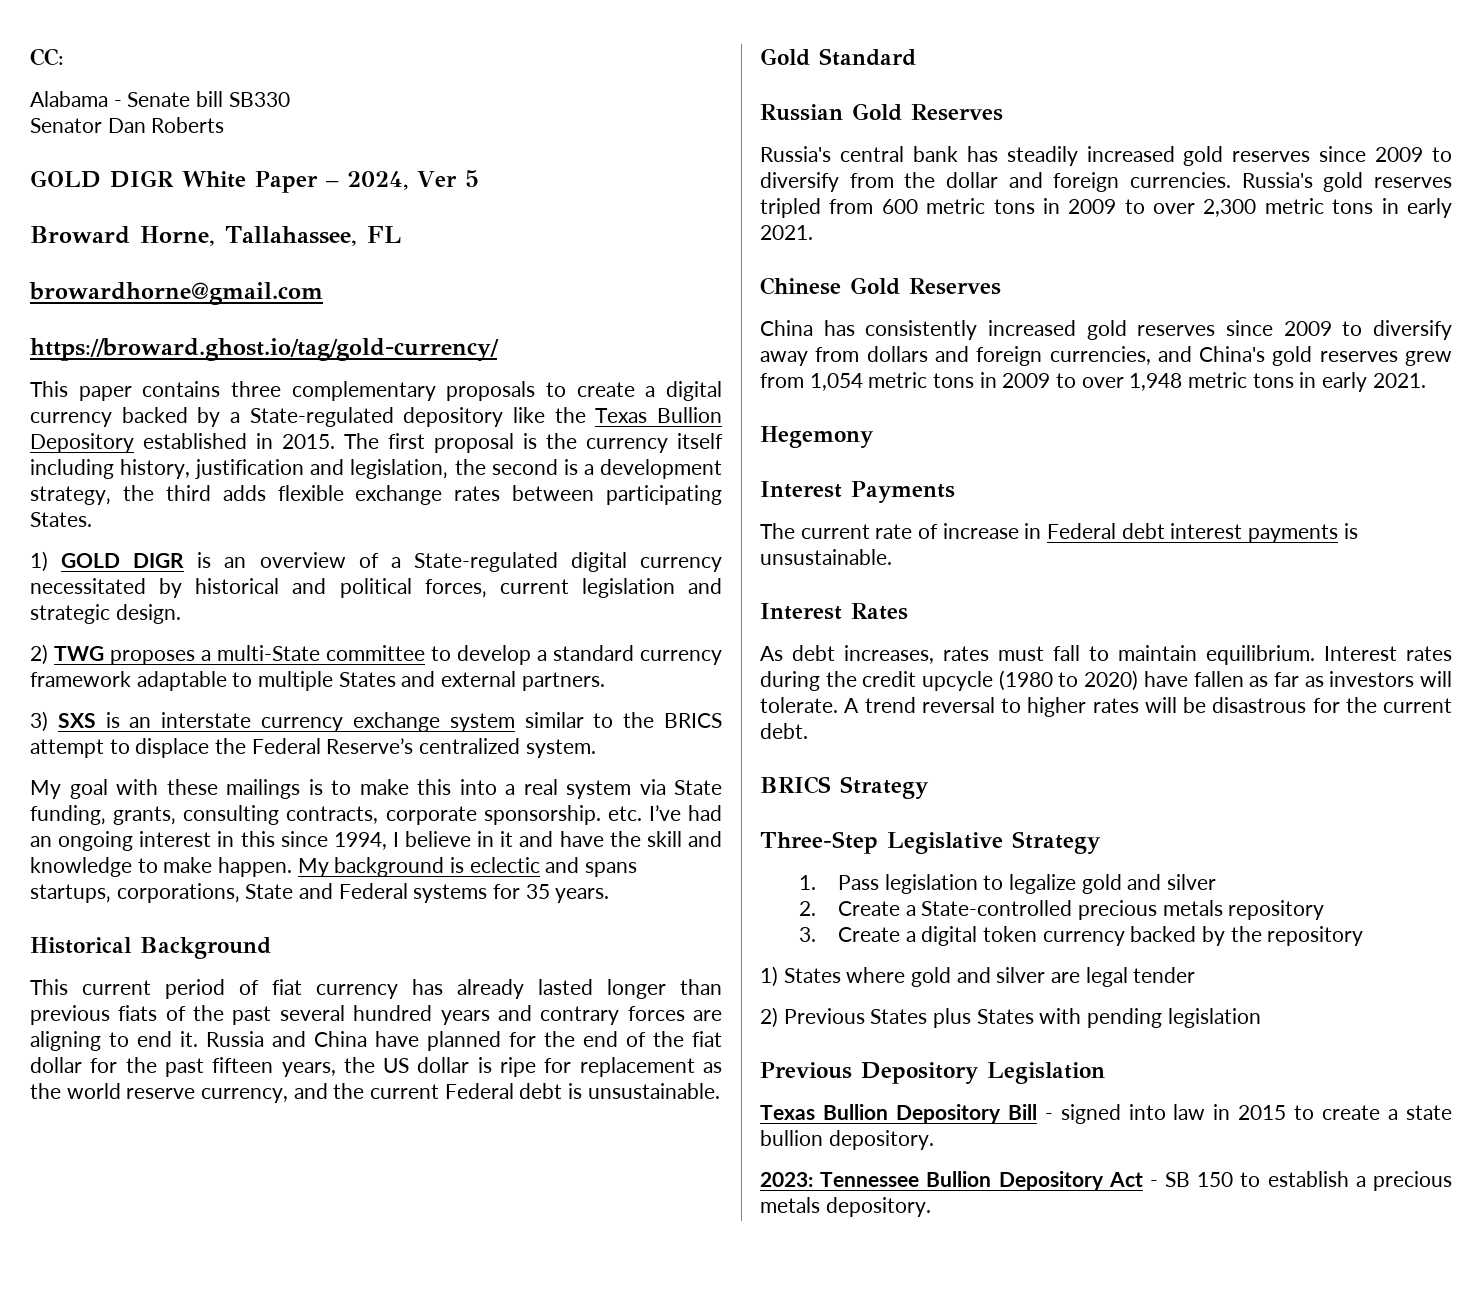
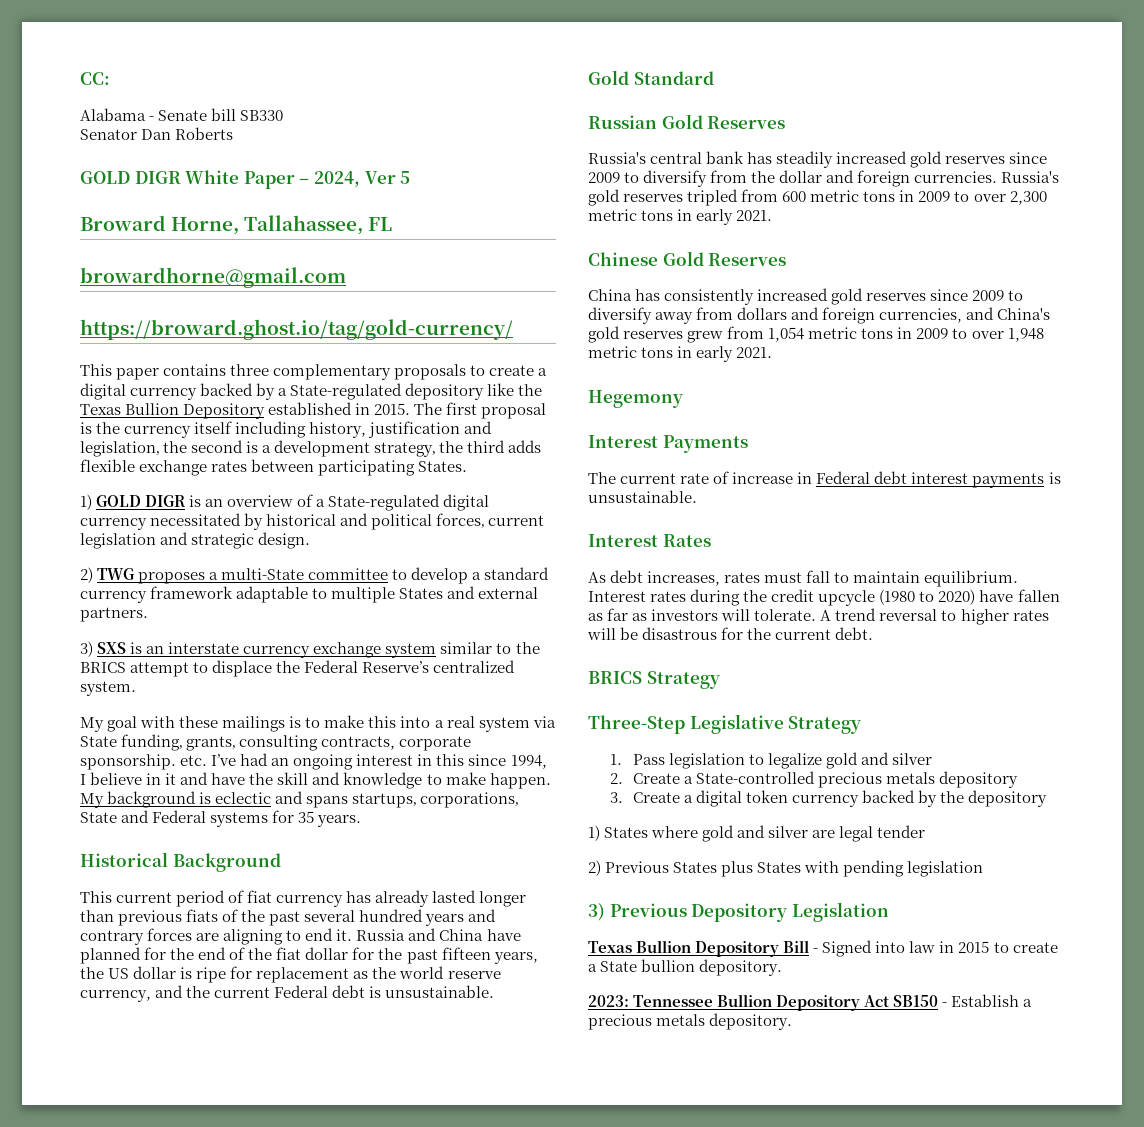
[1228,900,1325,920] repository -> [938,771,1018,788] depository
[1267,926,1364,946] repository -> [968,790,1048,807] depository
(1261, 1018) none -> [588,903,605,921] 3)
[1060,1104,1121,1124] signed -> [822,940,873,957] Signed
[1405,1105,1452,1120] state -> [600,961,638,972] State
[1149,1171,1349,1187] - SB 150 to establish -> [893,994,1020,1007] SB150 - Establish

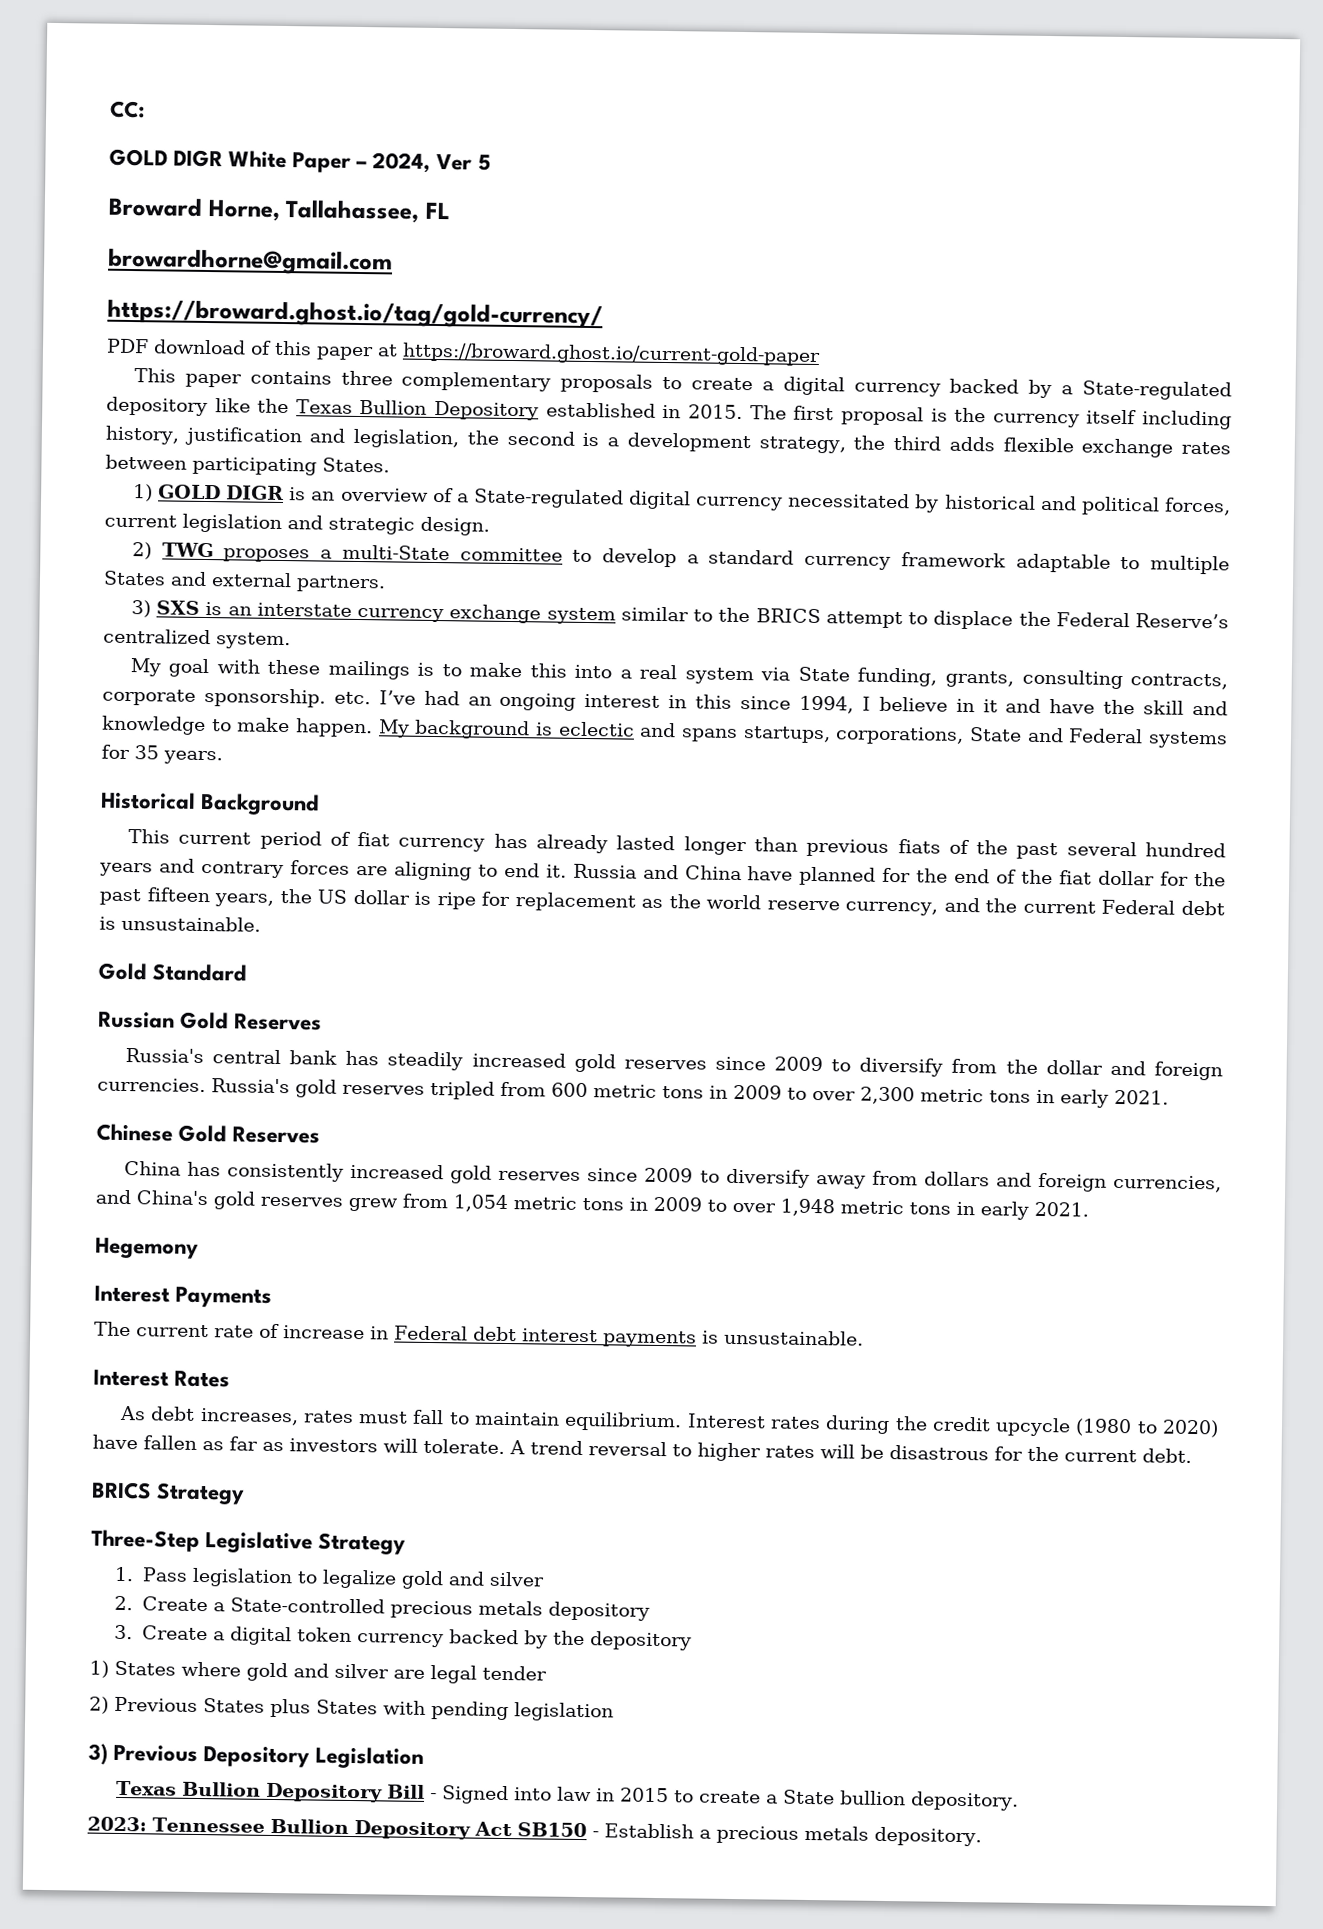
[80,108,284,121] [80,127,234,140] // Alabama - Senate bill SB330 // Senator Dan Roberts -> (145, 109) none
(513, 329) none -> [106,338,821,367] // PDF download of this paper at https://broward.ghost.io/current-gold-paper

